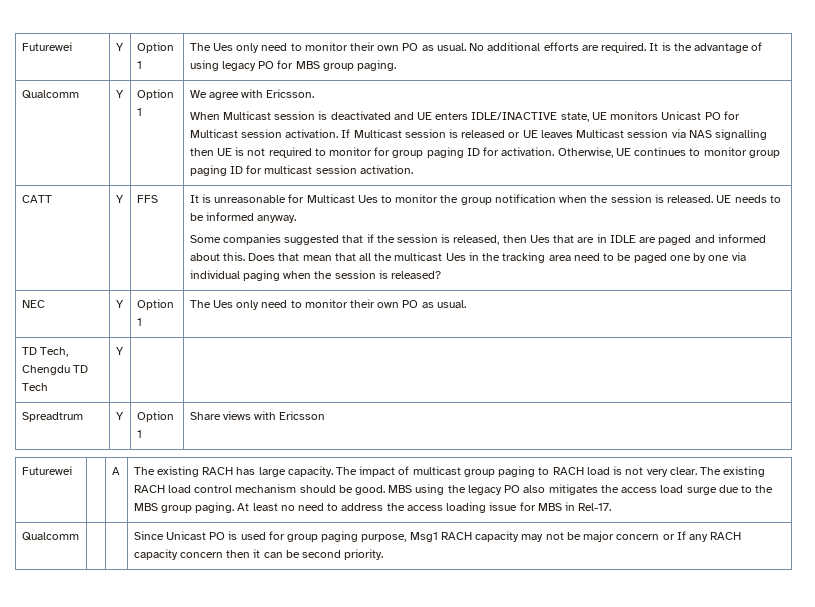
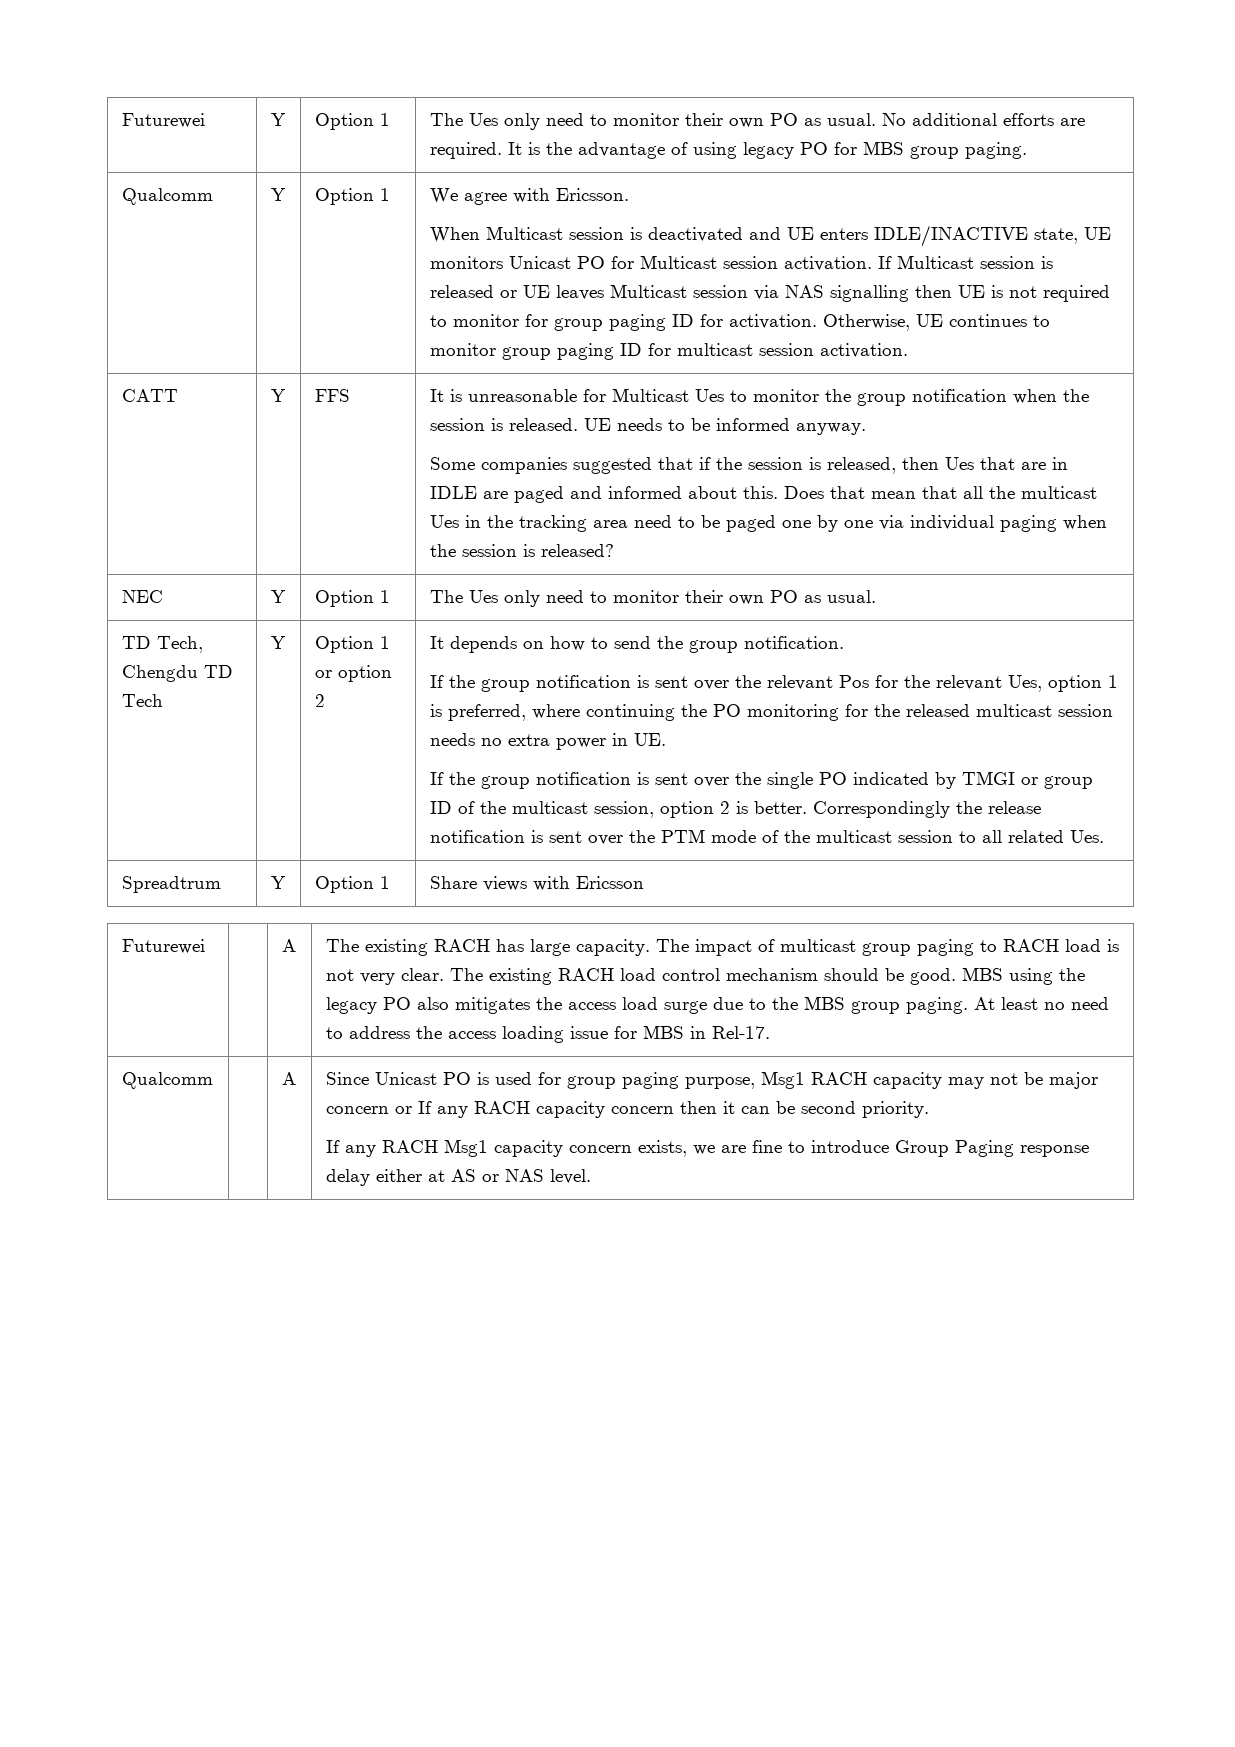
(124, 351) | -> [314,636,390,653] [314,665,392,682] [314,694,325,707] [429,636,844,653] [429,675,1118,692] [429,704,1113,721] [429,733,666,750] [429,771,1093,789] [429,801,1041,818] [429,829,1104,845] Option 1 or option 2 | It depends on how to send the group notification. // If the group notification is sent over the relevant Pos for the relevant Ues, option 1 is preferred, where continuing the PO monitoring for the released multicast session needs no extra power in UE. // If the group notification is sent over the single PO indicated by TMGI or group ID of the multicast session, option 2 is better. Correspondingly the release notification is sent over the PTM mode of the multicast session to all related Ues.
(79, 536) none -> [281,1072,296,1085] A
(384, 554) none -> [325,1139,1089,1157] [325,1169,591,1186] // If any RACH Msg1 capacity concern exists, we are fine to introduce Group Paging response delay either at AS or NAS level.

